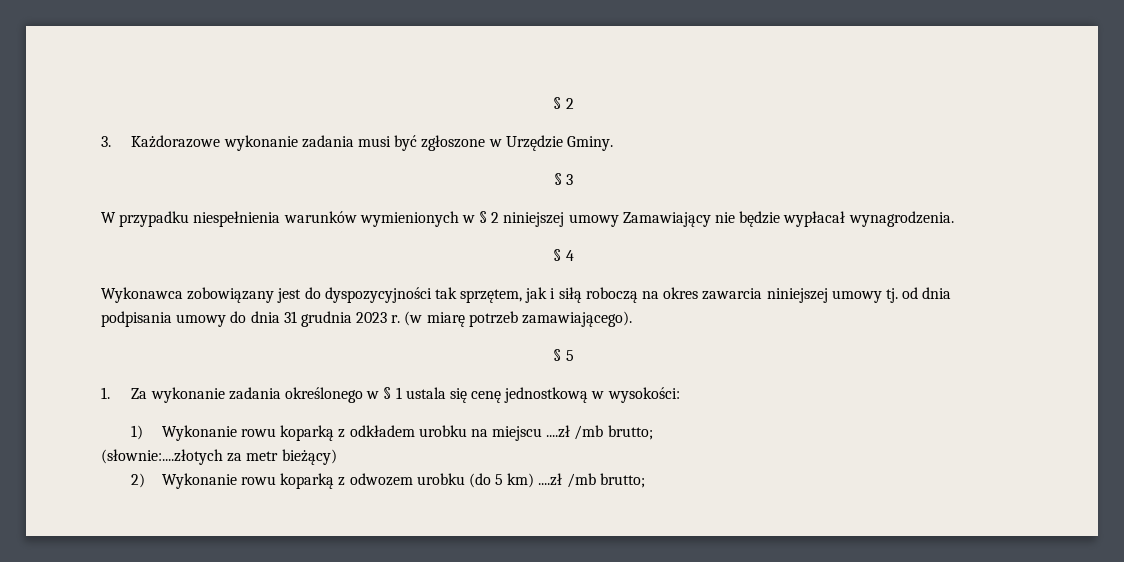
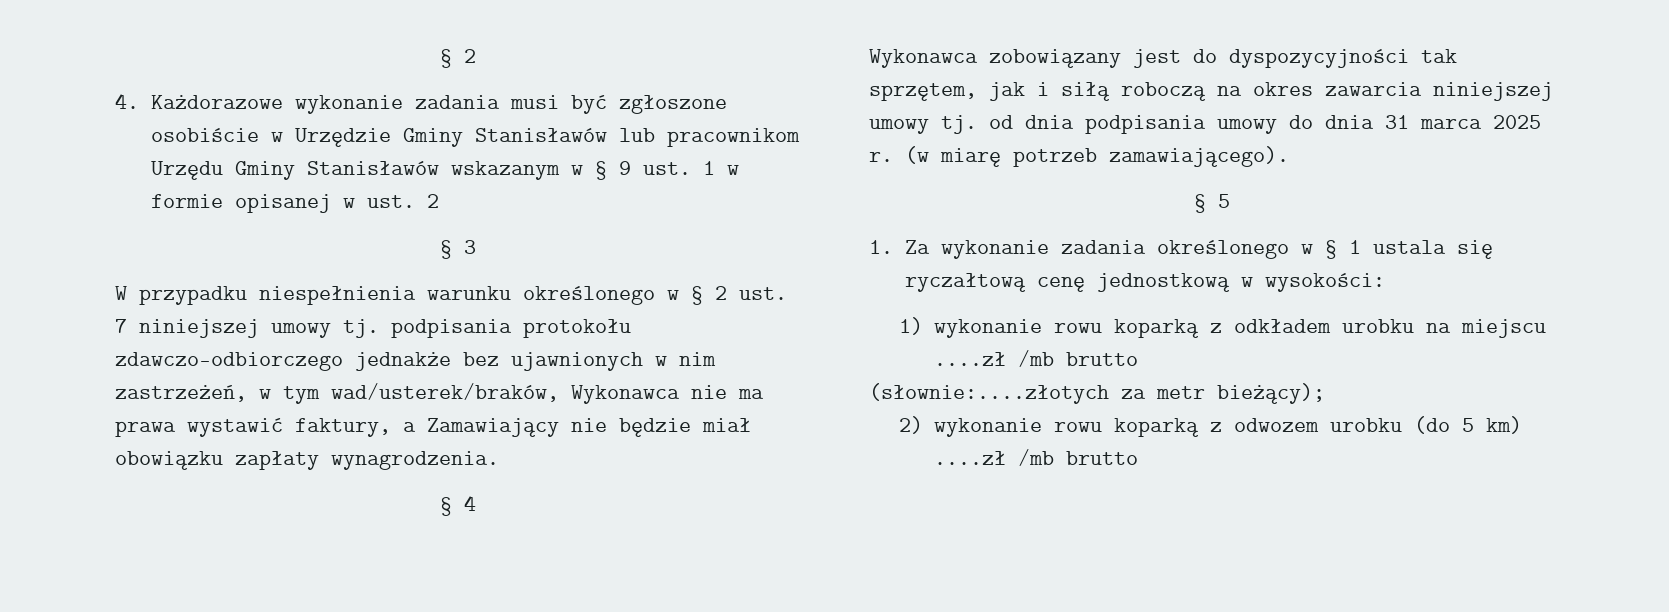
[101,136,111,147] 3. -> [115,93,139,109] 4.
(486, 143) none -> [150,128,259,142] osobiście
[566,136,613,151] Gminy. -> [402,128,800,147] [150,161,739,180] [150,194,439,213] Gminy Stanisławów lub pracownikom Urzędu Gminy Stanisławów wskazanym w § 9 ust. 1 w formie opisanej w ust. 2
[283,211,459,227] warunków wymienionych -> [427,286,655,305] warunku określonego
[503,211,846,227] niniejszej umowy Zamawiający nie będzie wypłacał -> [739,287,787,300] [115,319,631,338] [115,352,716,371] [115,383,764,404] [115,418,751,437] [115,451,319,470] ust. 7 niniejszej umowy tj. podpisania protokołu zdawczo-odbiorczego jednakże bez ujawnionych w nim zastrzeżeń, w tym wad/usterek/braków, Wykonawca nie ma prawa wystawić faktury, a Zamawiający nie będzie miał obowiązku zapłaty
[300,311,388,327] grudnia 2023 -> [1420,115,1541,129] marca 2025
(467, 395) none -> [904,273,1026,292] ryczałtową
[161,425,237,441] Wykonanie -> [934,319,1043,338] wykonanie
[607,425,653,440] brutto; -> [1066,352,1139,366] brutto
[281,449,337,465] bieżący) -> [1217,383,1325,404] bieżący);
[161,473,237,489] Wykonanie -> [934,418,1043,437] wykonanie
[599,473,645,488] brutto; -> [1066,451,1139,465] brutto

